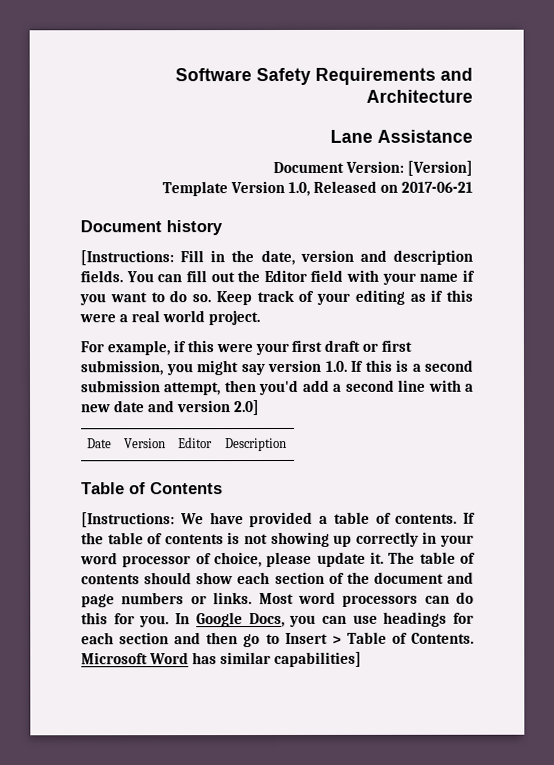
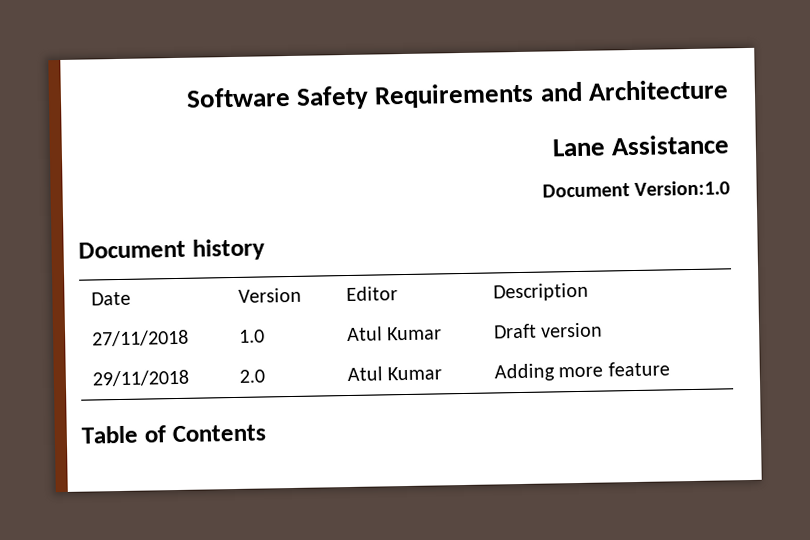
[345,160,473,176] [162,180,473,197] [80,220,223,236] [80,249,474,266] [80,269,475,285] [79,289,473,306] [79,310,260,326] [80,339,413,356] [80,359,473,376] [80,379,475,396] [81,400,260,416] [87,438,113,449] [124,438,167,449] [178,437,214,449] [225,437,288,452] [81,482,223,495] [81,511,476,528] [81,531,475,548] [80,551,476,568] [81,571,474,585] [81,591,474,608] [81,611,474,628] [81,631,475,648] [81,651,362,668] Version: [Version] // Template Version 1.0, Released on 2017-06-21 // Document history // [Instructions: Fill in the date, version and description fields. You can fill out the Editor field with your name if you want to do so. Keep track of your editing as if this were a real world project. // For example, if this were your first draft or first submission, you might say version 1.0. If this is a second submission attempt, then you'd add a second line with a new date and version 2.0] // Date | Version | Editor | Description // Table of Contents // [Instructions: We have provided a table of contents. If the table of contents is not showing up correctly in your word processor of choice, please update it. The table of contents should show each section of the document and page numbers or links. Most word processors can do this for you. In Google Docs, you can use headings for each section and then go to Insert > Table of Contents. Microsoft Word has similar capabilities] -> [634,180,730,196] [78,238,265,261] [90,291,131,306] [237,287,302,303] [345,286,398,302] [492,282,589,302] [91,329,189,347] [238,329,265,343] [345,326,443,342] [492,322,604,339] [91,369,189,387] [238,369,265,383] [346,366,443,382] [493,361,670,382] [81,424,266,444] Version:1.0 // Document history // Date | Version | Editor | Description // 27/11/2018 | 1.0 | Atul Kumar | Draft version // 29/11/2018 | 2.0 | Atul Kumar | Adding more feature // Table of Contents

